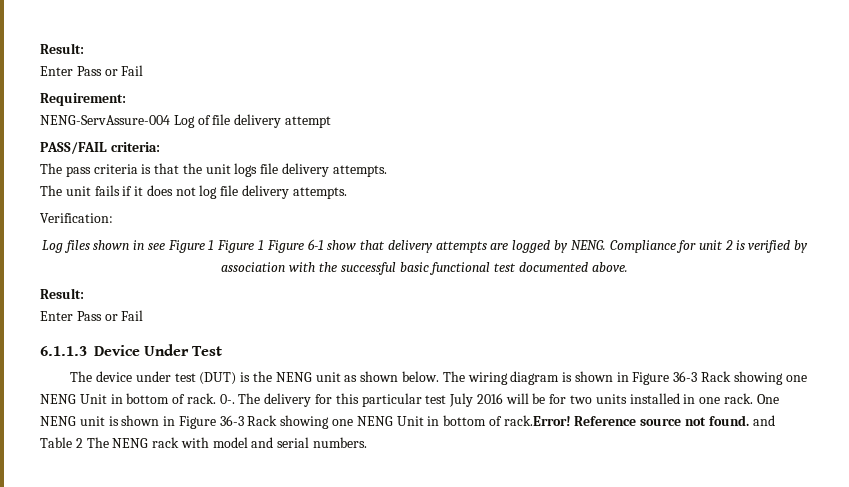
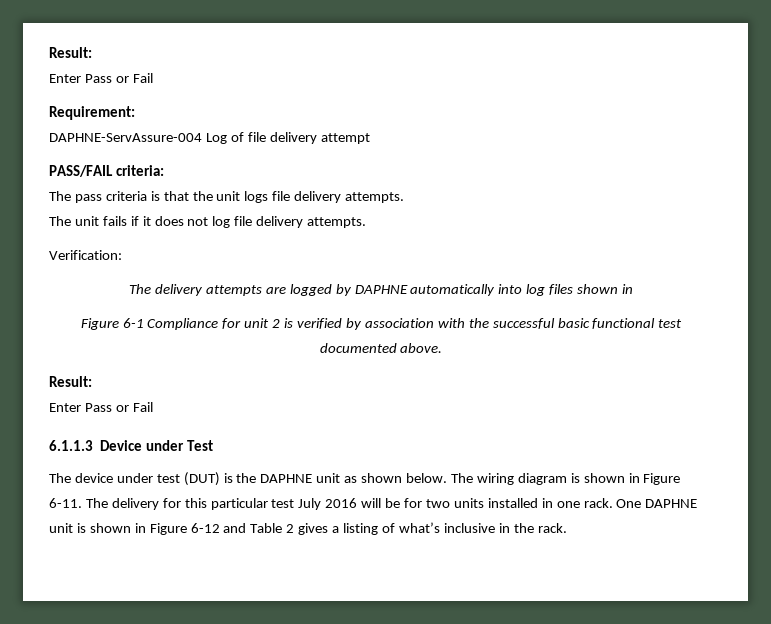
[40,115,170,125] NENG-ServAssure-004 -> [49,133,202,142] DAPHNE-ServAssure-004
[41,239,386,253] Log files shown in see Figure 1 Figure 1 Figure 6-1 show that -> [129,284,152,294] The
[570,240,606,250] NENG. -> [354,284,633,296] [80,318,144,330] DAPHNE automatically into log files shown in // Figure 6-1
[144,344,190,356] Under -> [146,440,185,451] under
[275,372,312,382] NENG -> [260,474,313,483] DAPHNE
[673,371,807,385] [40,393,235,404] 36-3 Rack showing one NENG Unit in bottom of rack. 0-. -> [49,498,82,508] 6-11.
[40,416,76,426] NENG -> [645,499,698,508] DAPHNE
[219,415,775,429] [40,437,368,448] 36-3 Rack showing one NENG Unit in bottom of rack.Error! Reference source not found. and Table 2 The NENG rack with model and serial numbers. -> [190,522,567,535] 6-12 and Table 2 gives a listing of what’s inclusive in the rack.

